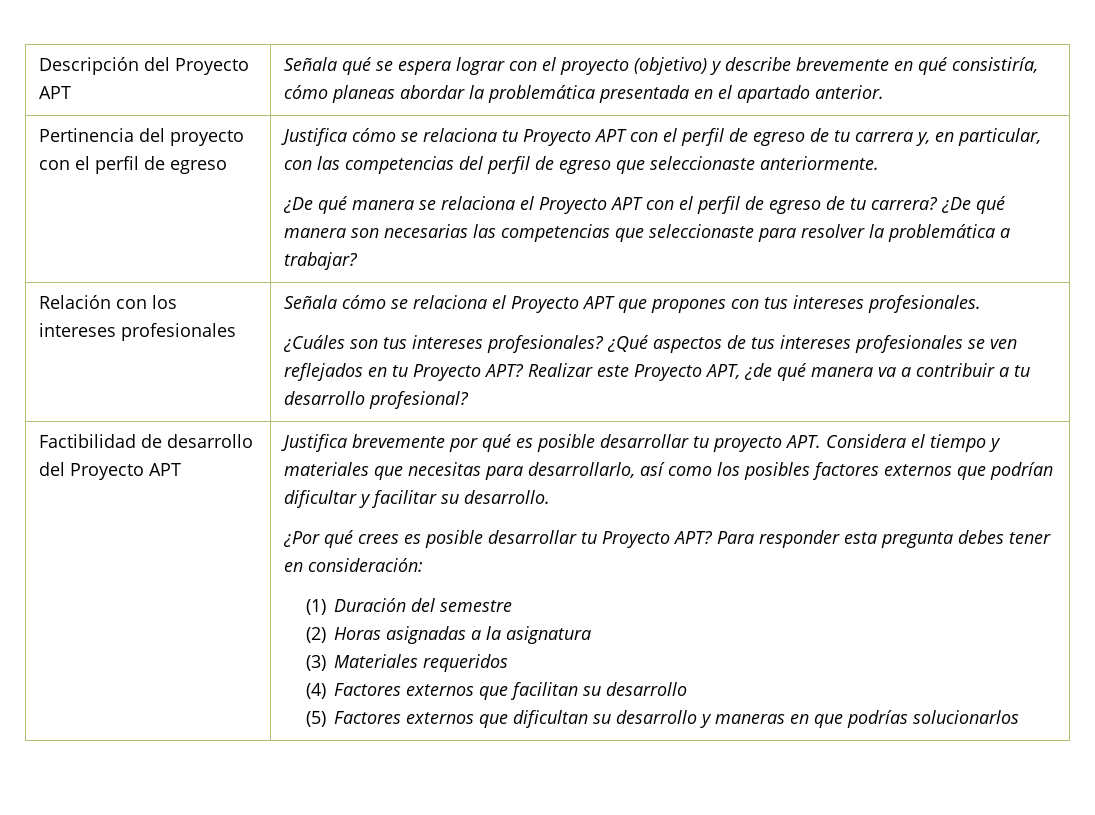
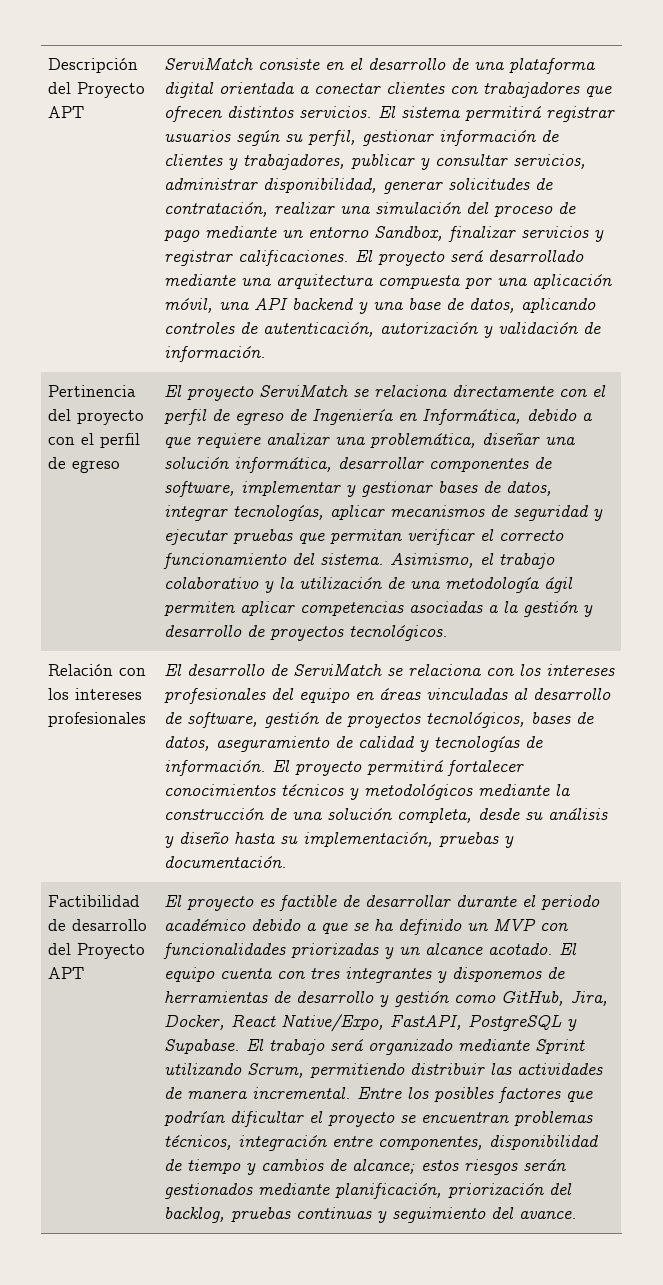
[283,57,1038,75] [283,85,884,103] Señala qué se espera lograr con el proyecto (objetivo) y describe brevemente en qué consistiría, cómo planeas abordar la problemática presentada en el apartado anterior. -> [164,57,597,74] [164,82,613,98] [164,106,616,122] [164,130,560,146] [164,154,587,170] [164,178,554,194] [164,202,577,217] [164,226,605,242] [164,250,585,266] [164,274,613,289] [164,297,597,314] [164,322,602,338] [164,346,267,362] ServiMatch consiste en el desarrollo de una plataforma digital orientada a conectar clientes con trabajadores que ofrecen distintos servicios. El sistema permitirá registrar usuarios según su perfil, gestionar información de clientes y trabajadores, publicar y consultar servicios, administrar disponibilidad, generar solicitudes de contratación, realizar una simulación del proceso de pago mediante un entorno Sandbox, finalizar servicios y registrar calificaciones. El proyecto será desarrollado mediante una arquitectura compuesta por una aplicación móvil, una API backend y una base de datos, aplicando controles de autenticación, autorización y validación de información.
[280,128,1041,146] [283,156,879,174] [282,196,1005,214] [283,224,1010,242] [283,252,358,270] Justifica cómo se relaciona tu Proyecto APT con el perfil de egreso de tu carrera y, en particular, con las competencias del perfil de egreso que seleccionaste anteriormente. // ¿De qué manera se relaciona el Proyecto APT con el perfil de egreso de tu carrera? ¿De qué manera son necesarias las competencias que seleccionaste para resolver la problemática a trabajar? -> [164,384,607,401] [164,409,594,425] [164,433,577,448] [164,457,553,473] [164,481,553,497] [164,505,604,521] [164,529,565,545] [163,553,556,569] [164,577,574,593] [164,601,594,617] [164,625,449,641] El proyecto ServiMatch se relaciona directamente con el perfil de egreso de Ingeniería en Informática, debido a que requiere analizar una problemática, diseñar una solución informática, desarrollar componentes de software, implementar y gestionar bases de datos, integrar tecnologías, aplicar mecanismos de seguridad y ejecutar pruebas que permitan verificar el correcto funcionamiento del sistema. Asimismo, el trabajo colaborativo y la utilización de una metodología ágil permiten aplicar competencias asociadas a la gestión y desarrollo de proyectos tecnológicos.
[283,295,981,313] [282,335,1017,353] [283,363,1030,381] [283,391,469,409] Señala cómo se relaciona el Proyecto APT que propones con tus intereses profesionales. // ¿Cuáles son tus intereses profesionales? ¿Qué aspectos de tus intereses profesionales se ven reflejados en tu Proyecto APT? Realizar este Proyecto APT, ¿de qué manera va a contribuir a tu desarrollo profesional? -> [164,663,616,676] [164,688,612,704] [164,712,595,728] [164,736,544,752] [164,760,525,776] [164,784,572,800] [164,808,609,823] [164,832,515,848] [164,856,288,868] El desarrollo de ServiMatch se relaciona con los intereses profesionales del equipo en áreas vinculadas al desarrollo de software, gestión de proyectos tecnológicos, bases de datos, aseguramiento de calidad y tecnologías de información. El proyecto permitirá fortalecer conocimientos técnicos y metodológicos mediante la construcción de una solución completa, desde su análisis y diseño hasta su implementación, pruebas y documentación.
[280,434,1001,452] [283,462,712,480] Justifica brevemente por qué es posible desarrollar tu proyecto APT. Considera el tiempo y materiales que necesitas para desarrollarlo, así como -> [164,895,601,911] [164,918,569,935] [163,943,578,959] [164,967,566,983] [164,990,609,1007] [164,1014,578,1032] [164,1039,586,1055] [164,1063,604,1078] [164,1087,403,1099] El proyecto es factible de desarrollar durante el periodo académico debido a que se ha definido un MVP con funcionalidades priorizadas y un alcance acotado. El equipo cuenta con tres integrantes y disponemos de herramientas de desarrollo y gestión como GitHub, Jira, Docker, React Native/Expo, FastAPI, PostgreSQL y Supabase. El trabajo será organizado mediante Sprint utilizando Scrum, permitiendo distribuir las actividades de manera incremental. Entre
[883,464,952,476] externos -> (562, 1095) none
[358,490,550,508] [282,530,1051,548] [283,558,423,572] [305,598,513,615] [305,626,592,644] [305,654,509,672] [305,682,688,700] [305,710,1020,728] y facilitar su desarrollo. // ¿Por qué crees es posible desarrollar tu Proyecto APT? Para responder esta pregunta debes tener en consideración: // (1) Duración del semestre // (2) Horas asignadas a la asignatura // (3) Materiales requeridos // (4) Factores externos que facilitan su desarrollo // (5) Factores externos que dificultan su desarrollo y maneras en que podrías solucionarlos -> [309,1111,594,1127] [164,1135,600,1151] [164,1159,567,1175] [164,1183,573,1199] [164,1207,578,1223] el proyecto se encuentran problemas técnicos, integración entre componentes, disponibilidad de tiempo y cambios de alcance; estos riesgos serán gestionados mediante planificación, priorización del backlog, pruebas continuas y seguimiento del avance.

